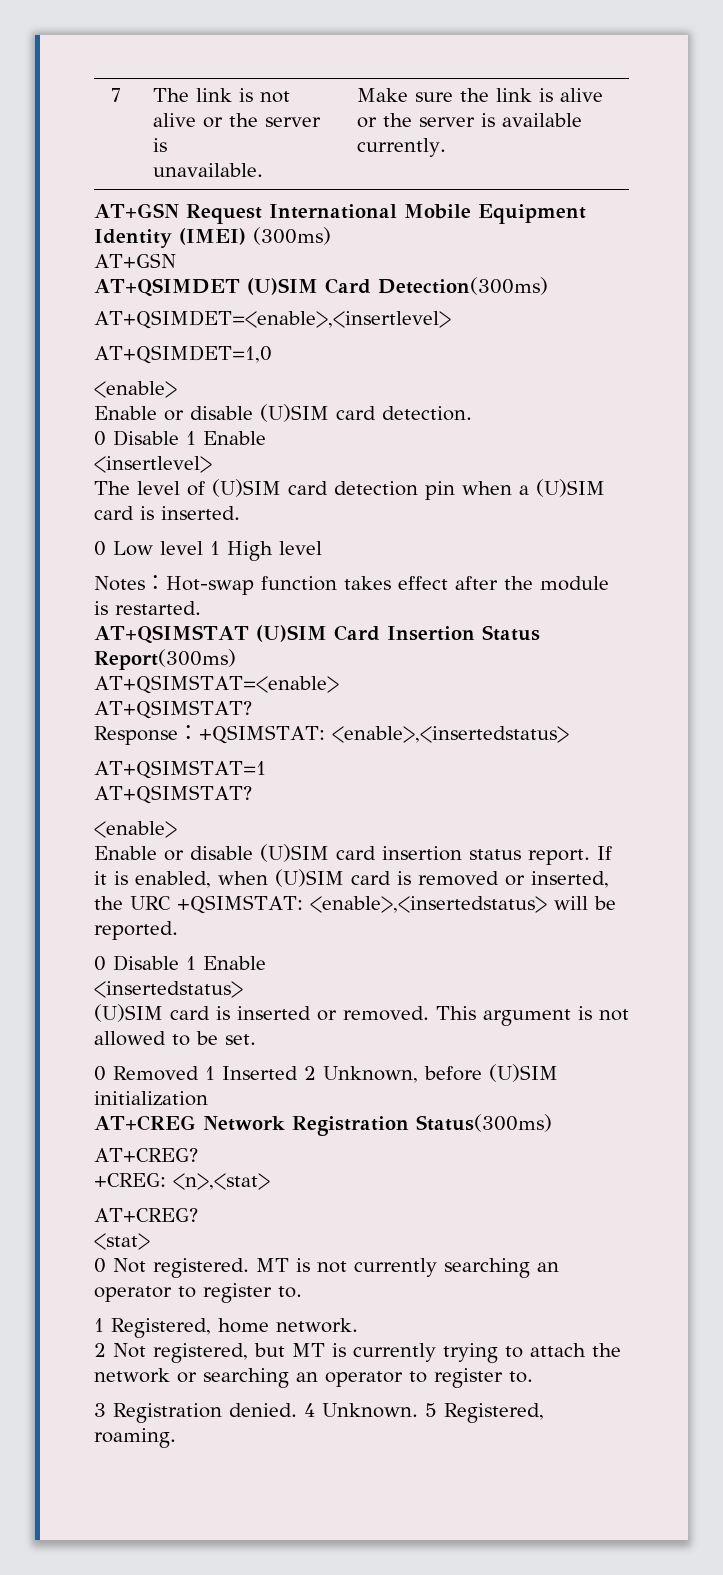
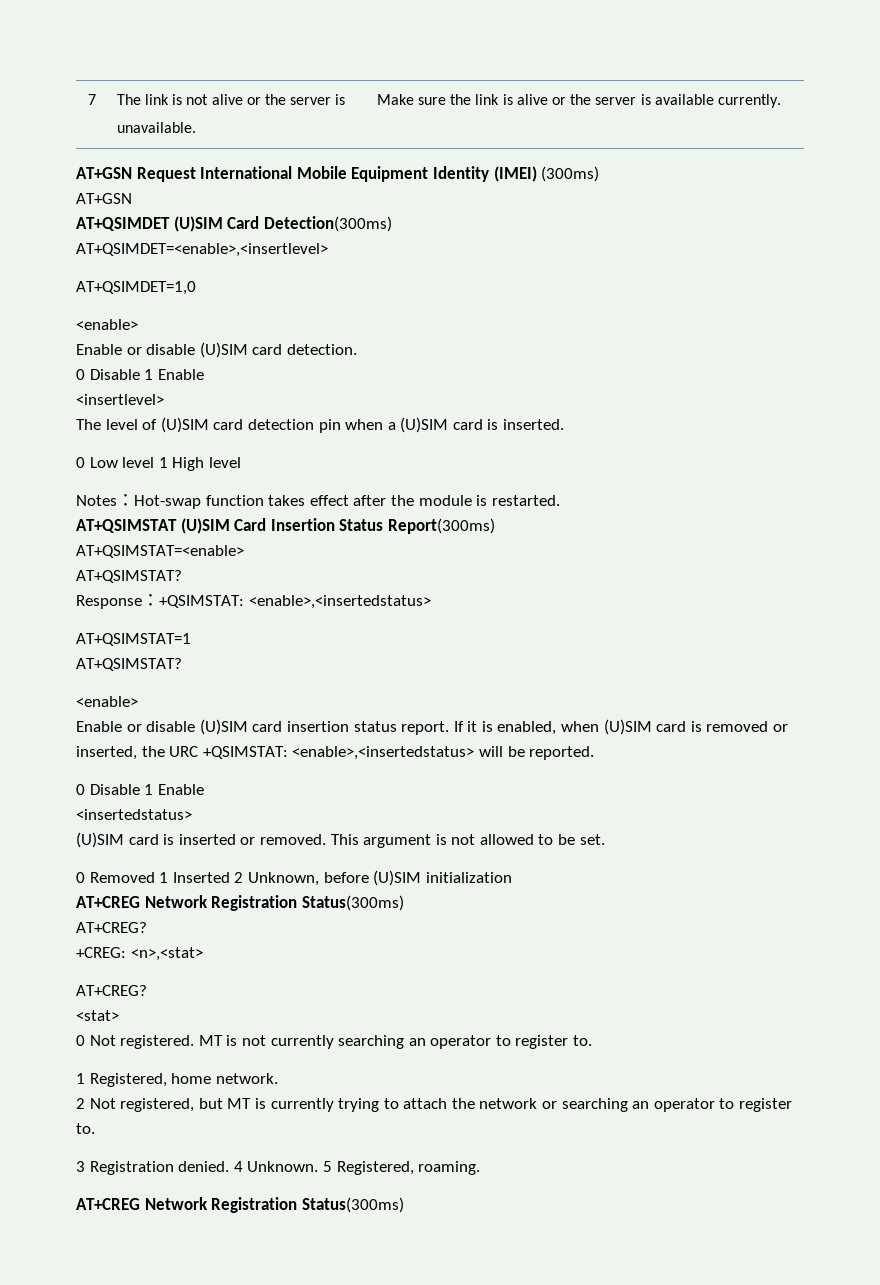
(176, 1438) none -> [76,1197,404,1213] // AT+CREG Network Registration Status(300ms)

